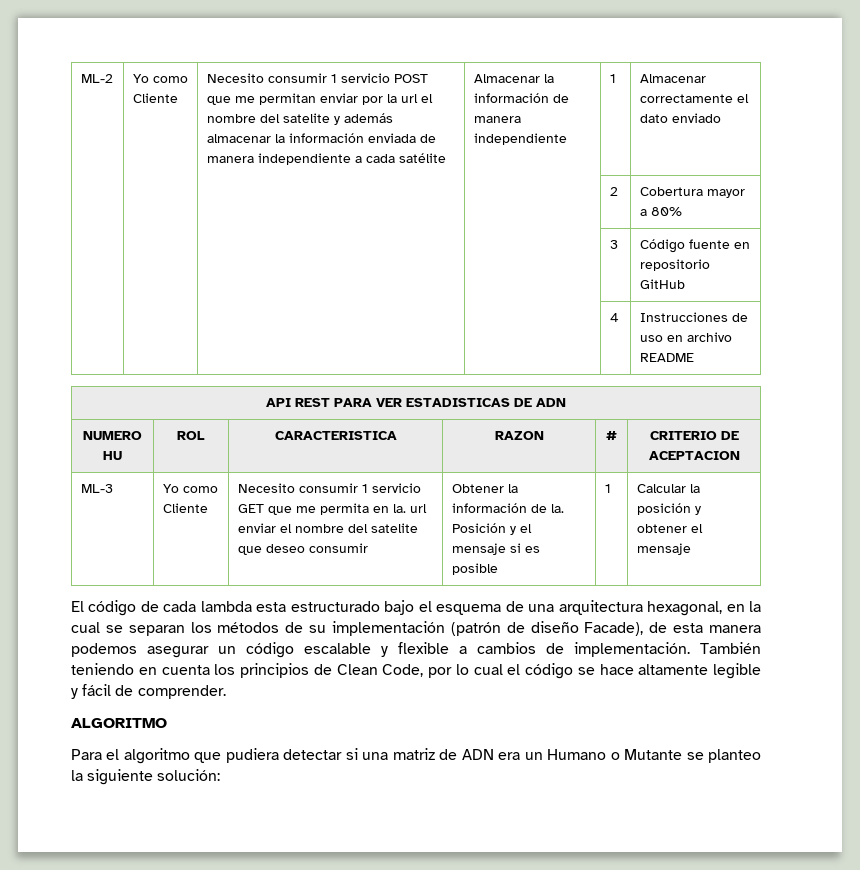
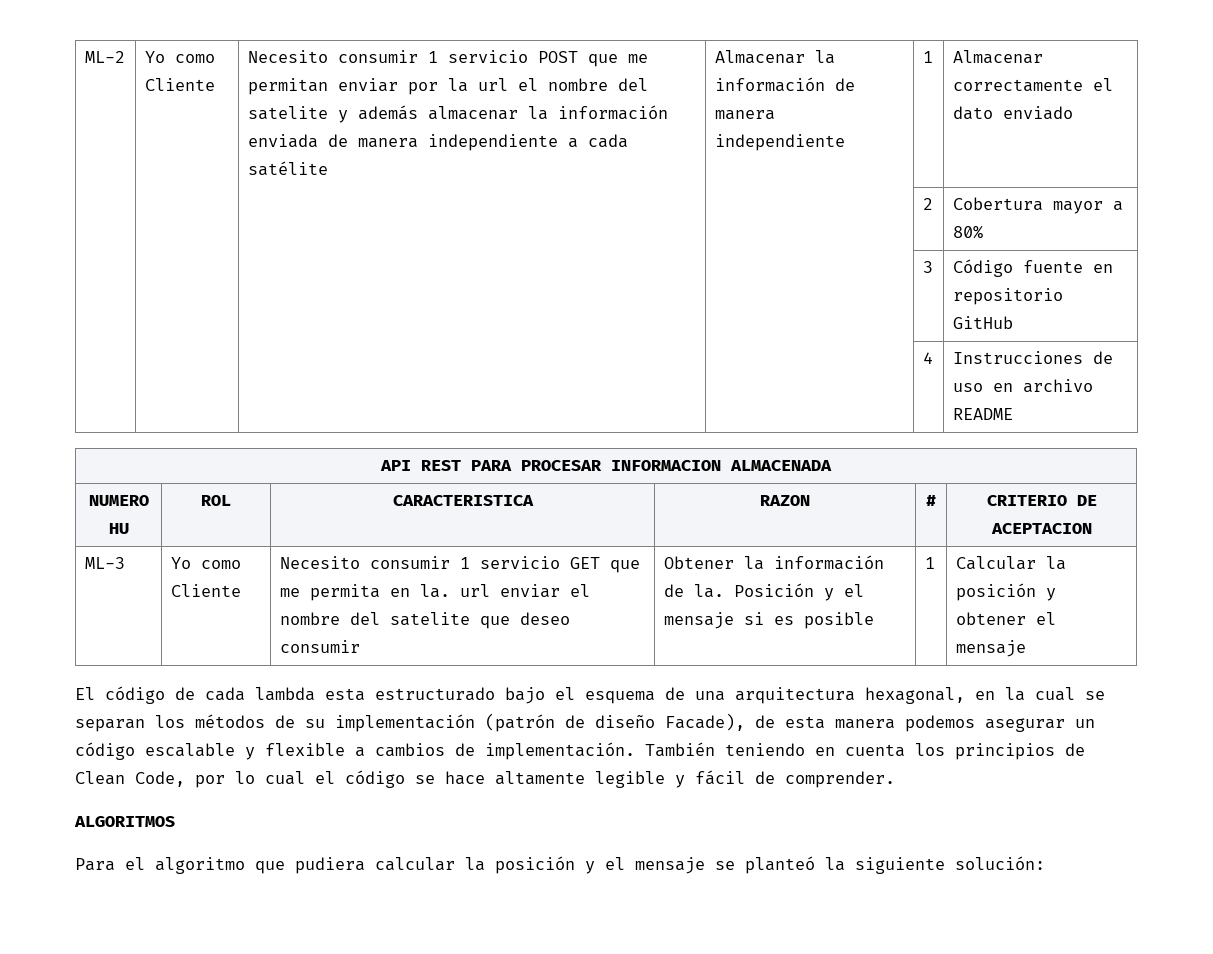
[376,398,566,407] VER ESTADISTICAS DE ADN -> [521,460,832,471] PROCESAR INFORMACION ALMACENADA
[71,718,167,728] ALGORITMO -> [74,816,175,827] ALGORITMOS
[283,748,762,763] detectar si una matriz de ADN era un Humano o Mutante se planteo -> [375,856,815,874] calcular la posición y el mensaje se planteó

